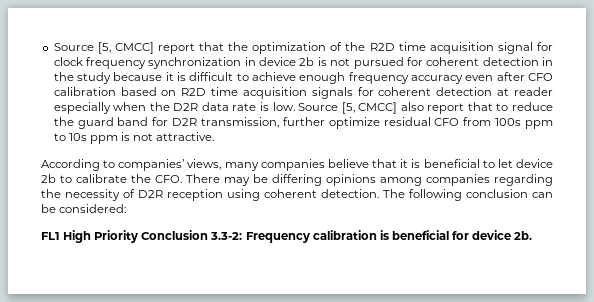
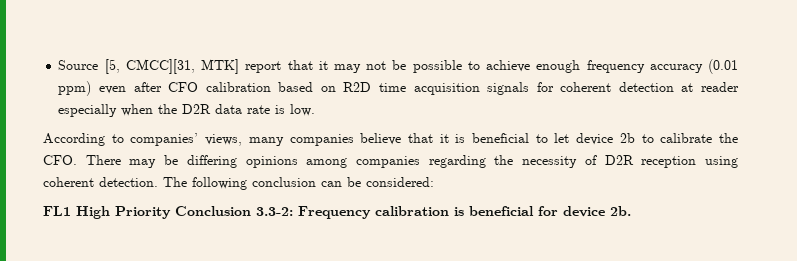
[53,42,554,54] [53,57,554,69] [53,72,234,84] Source [5, CMCC] report that the optimization of the R2D time acquisition signal for clock frequency synchronization in device 2b is not pursued for coherent detection in the study because it is difficult -> [58,59,462,74] Source [5, CMCC][31, MTK] report that it may not be possible
(463, 79) none -> [708,59,739,74] [58,81,92,96] (0.01 ppm)
[298,102,553,114] [53,117,554,129] [53,132,215,144] Source [5, CMCC] also report that to reduce the guard band for D2R transmission, further optimize residual CFO from 100s ppm to 10s ppm is not attractive. -> (316, 110) none

